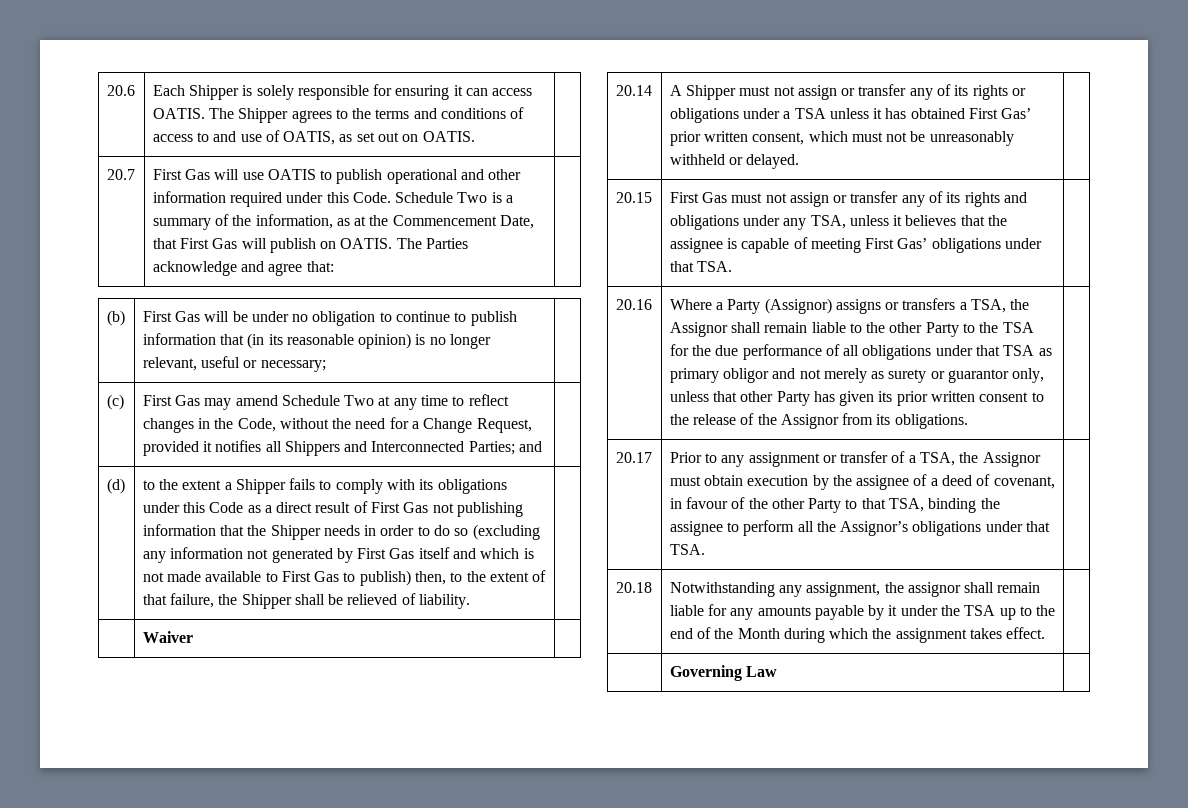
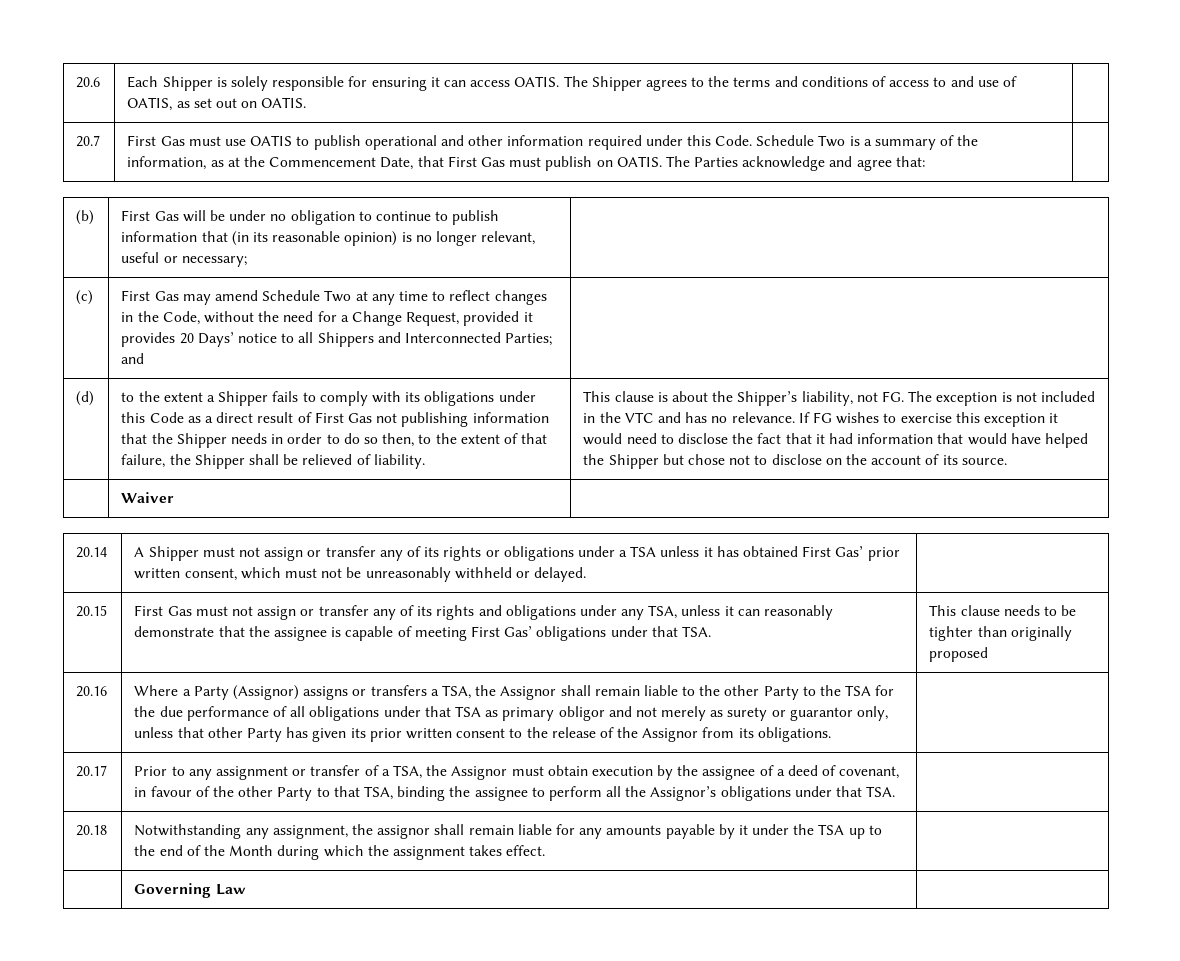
[214,169,240,180] will -> [188,136,221,146] must
[241,238,267,249] will -> [509,157,542,167] must
[215,440,262,452] notifies -> [121,332,295,347] provides 20 Days’ notice to
[472,524,540,540] [142,547,534,563] [142,570,411,586] (excluding any information not generated by First Gas itself and which is not made available to First Gas to publish) -> (378, 440) none
(471, 601) none -> [583,391,1095,406] [583,412,1059,427] [583,433,1088,448] [583,454,1007,469] This clause is about the Shipper’s liability, not FG. The exception is not included in the VTC and has no relevance. If FG wishes to exercise this exception it would need to disclose the fact that it had information that would have helped the Shipper but chose not to disclose on the account of its source.
[905,215,957,226] believes -> [737,605,834,620] [134,626,215,637] can reasonably demonstrate
(732, 266) none -> [929,605,1077,616] [929,626,1072,641] [929,647,989,662] This clause needs to be tighter than originally proposed

